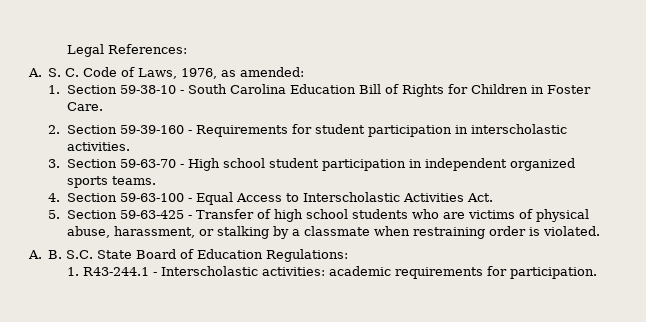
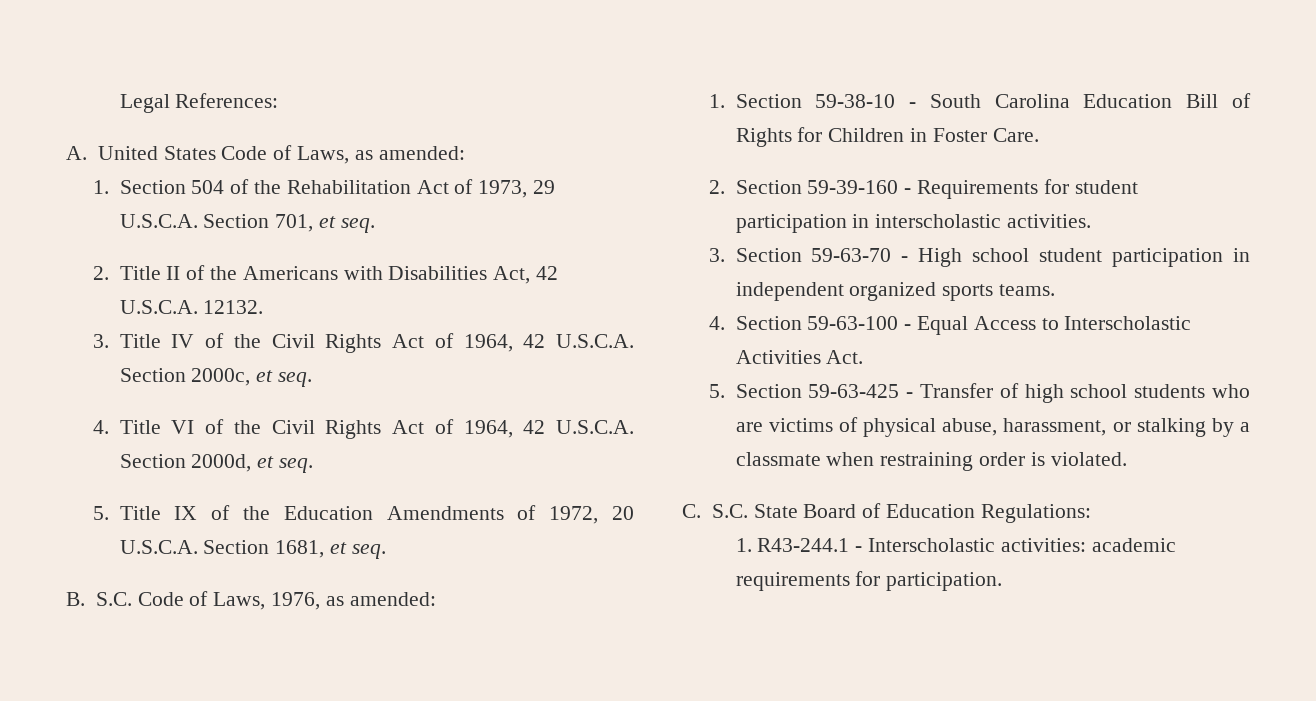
[48,68,80,77] S. C. -> [97,145,465,164] [92,179,555,198] [119,214,375,233] [92,265,558,284] [119,300,264,314] [92,333,634,353] [119,368,312,387] [92,419,634,439] [119,454,313,473] [92,505,634,524] [119,540,386,559] [66,592,132,606] United States Code of Laws, as amended: // 1. Section 504 of the Rehabilitation Act of 1973, 29 U.S.C.A. Section 701, et seq. // 2. Title II of the Americans with Disabilities Act, 42 U.S.C.A. 12132. // 3. Title IV of the Civil Rights Act of 1964, 42 U.S.C.A. Section 2000c, et seq. // 4. Title VI of the Civil Rights Act of 1964, 42 U.S.C.A. Section 2000d, et seq. // 5. Title IX of the Education Amendments of 1972, 20 U.S.C.A. Section 1681, et seq. // B. S.C.
[28,250,63,259] A. B. -> [682,504,701,518] C.

